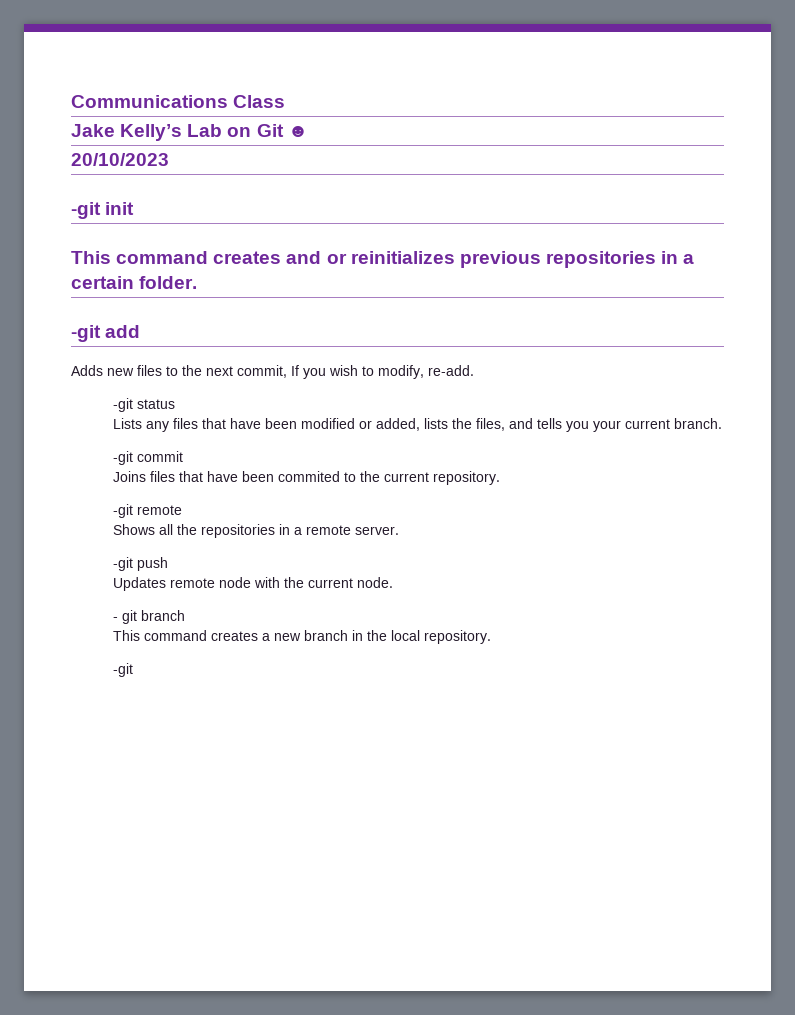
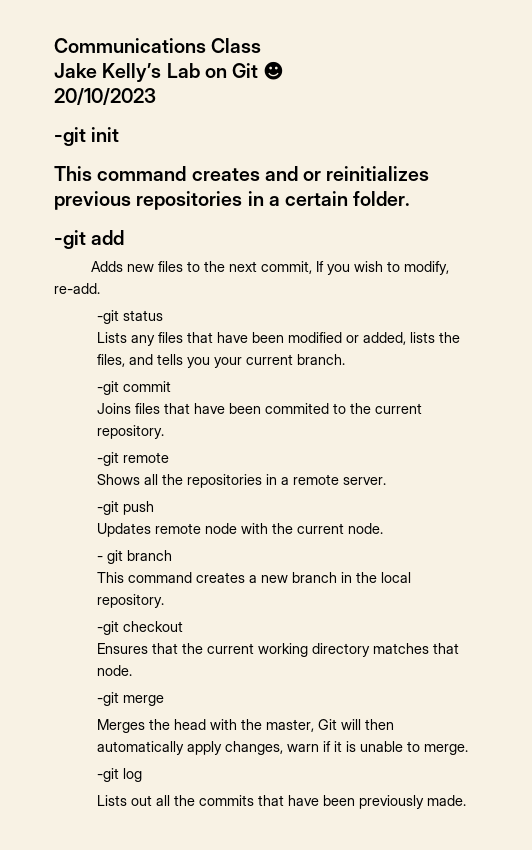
(133, 670) none -> [122,621,183,632] [96,643,459,657] [96,665,132,676] [96,692,164,706] [96,719,394,733] [96,741,468,755] [96,768,142,782] [96,795,466,809] checkout // Ensures that the current working directory matches that node. // -git merge // Merges the head with the master, Git will then automatically apply changes, warn if it is unable to merge. // -git log // Lists out all the commits that have been previously made.

